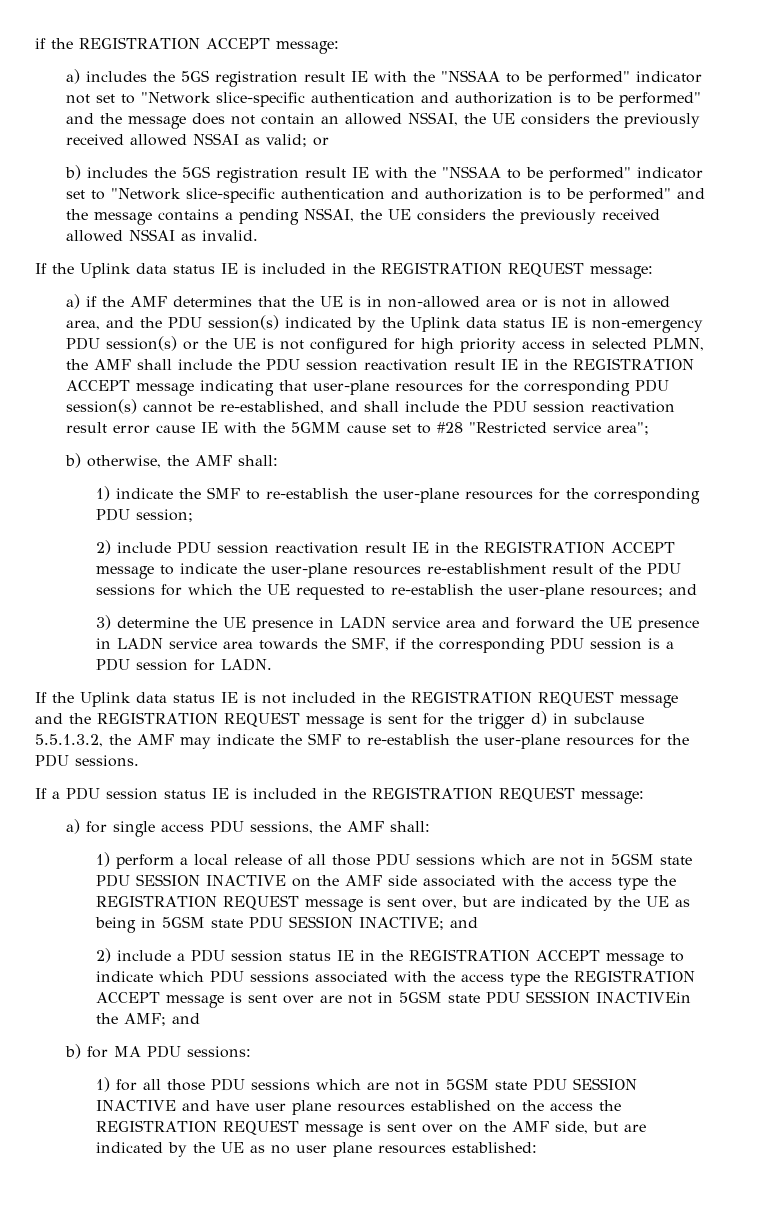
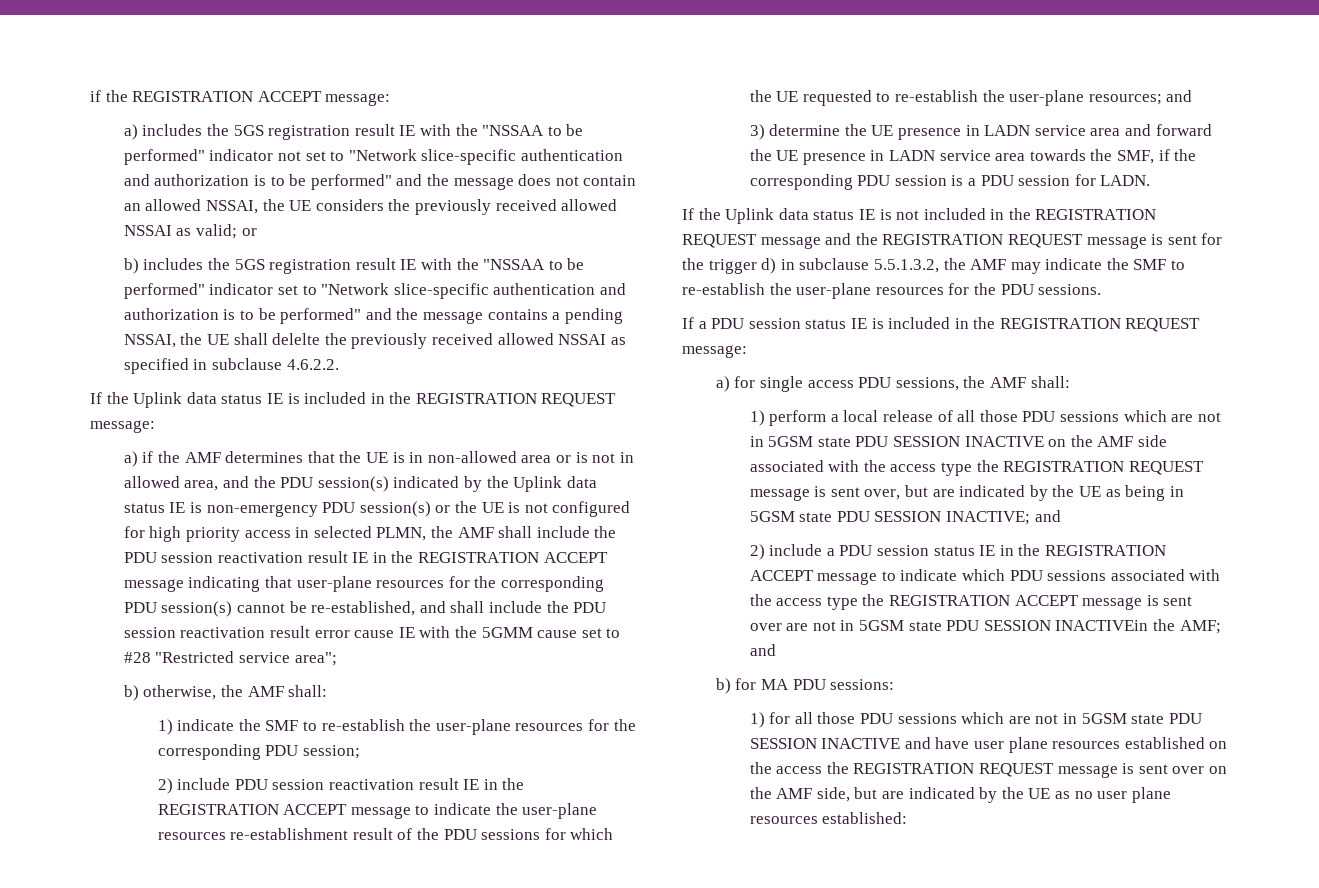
[416,209,660,224] [65,229,258,242] considers the previously received allowed NSSAI as invalid. -> [233,333,626,349] [123,358,339,374] shall delelte the previously received allowed NSSAI as specified in subclause 4.6.2.2.

